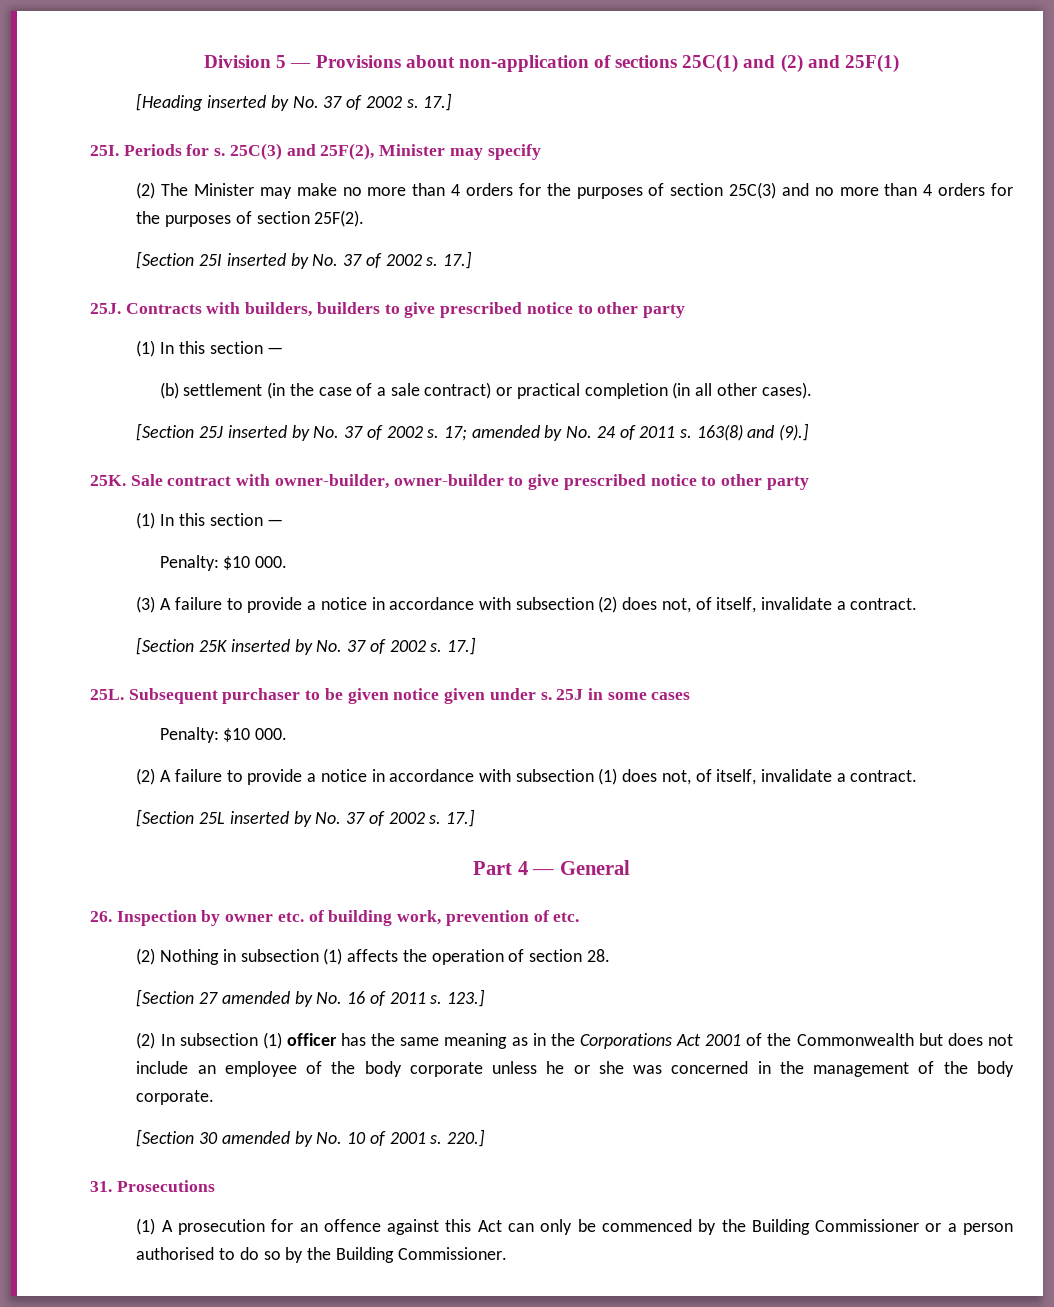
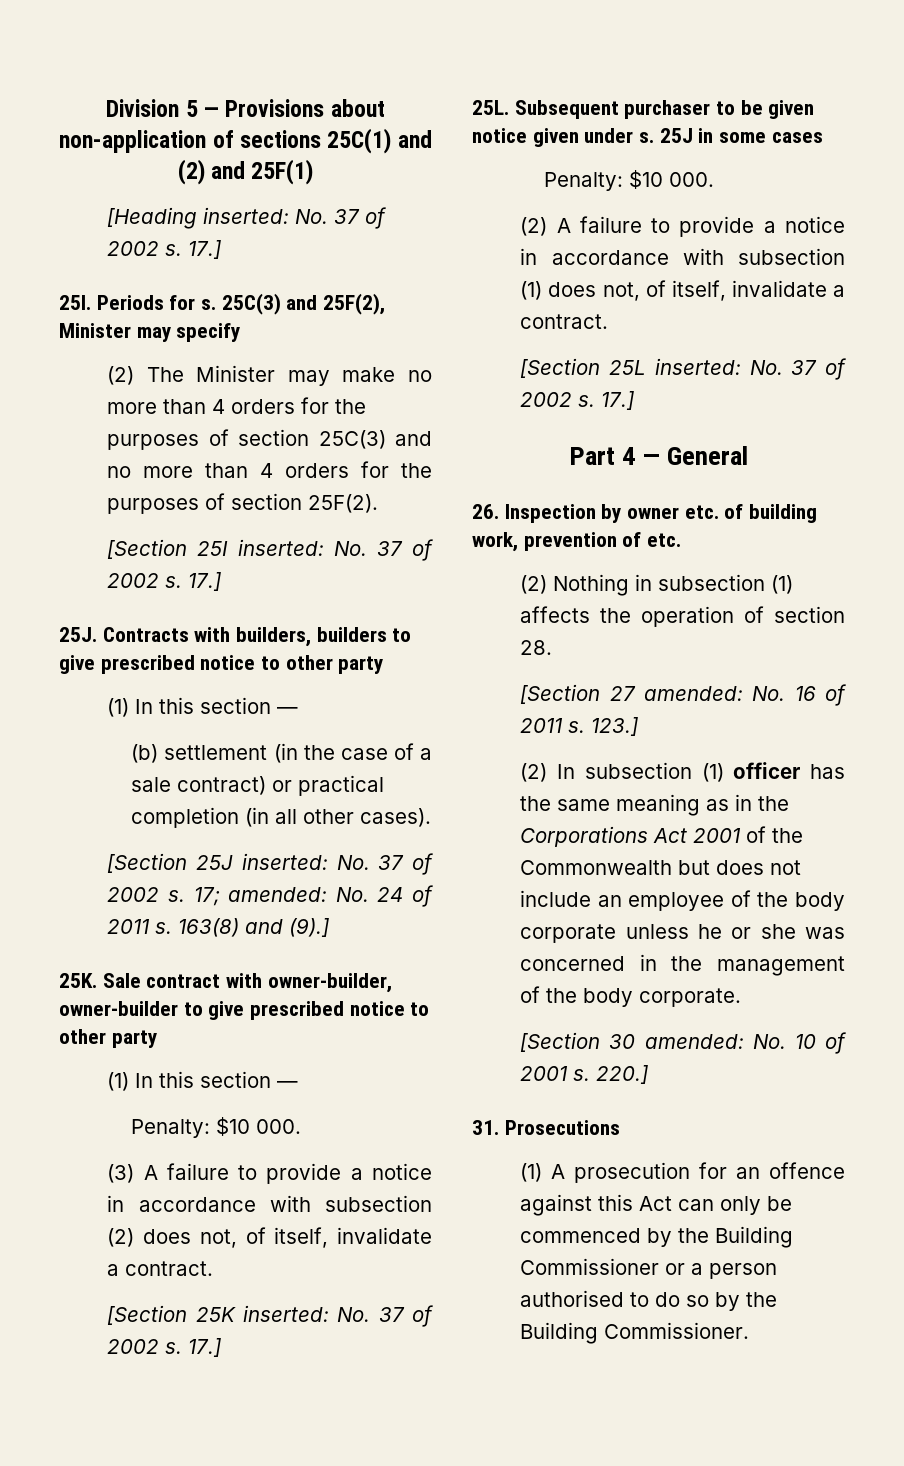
[207,95,289,111] inserted by -> [203,207,290,224] inserted:
[226,253,309,269] inserted by -> [238,539,325,556] inserted:
[227,425,310,441] inserted by -> [241,853,328,870] inserted:
[471,425,563,441] amended by -> [228,887,328,902] amended:
[230,639,313,655] inserted by -> [242,1305,329,1322] inserted:
[229,811,312,827] inserted by -> [654,358,741,375] inserted:
[221,991,313,1007] amended by -> [643,686,743,701] amended:
[221,1131,313,1147] amended by -> [644,1034,744,1049] amended:

